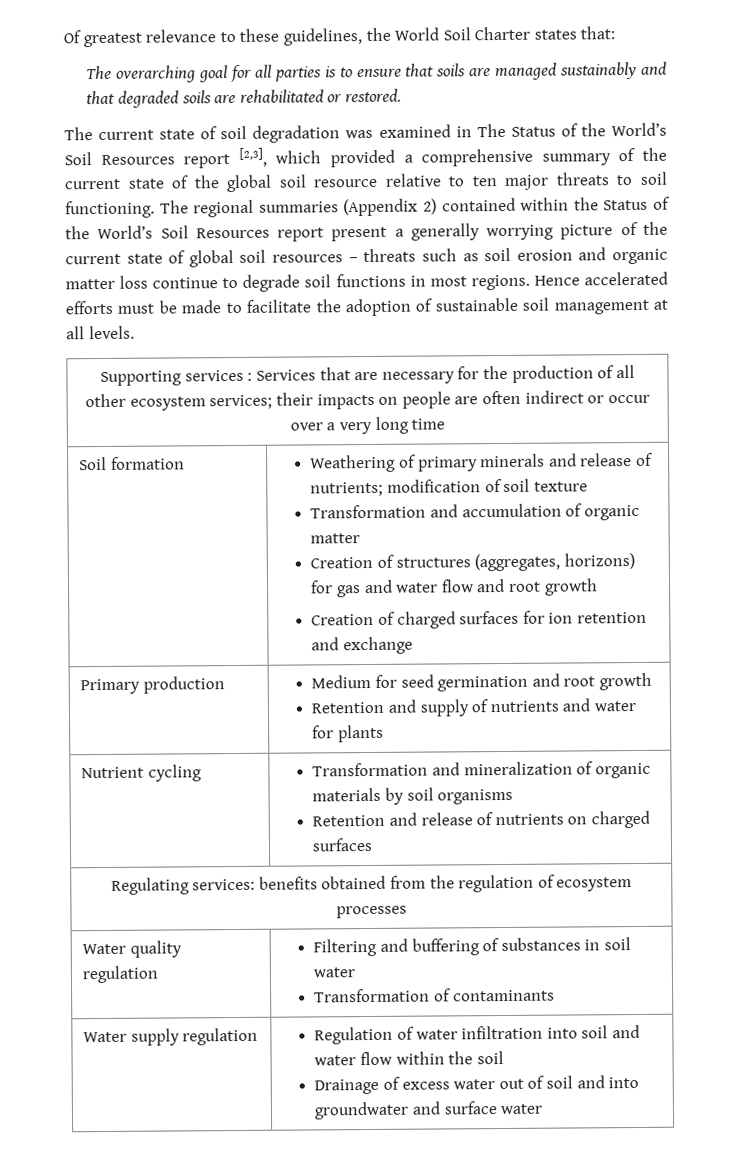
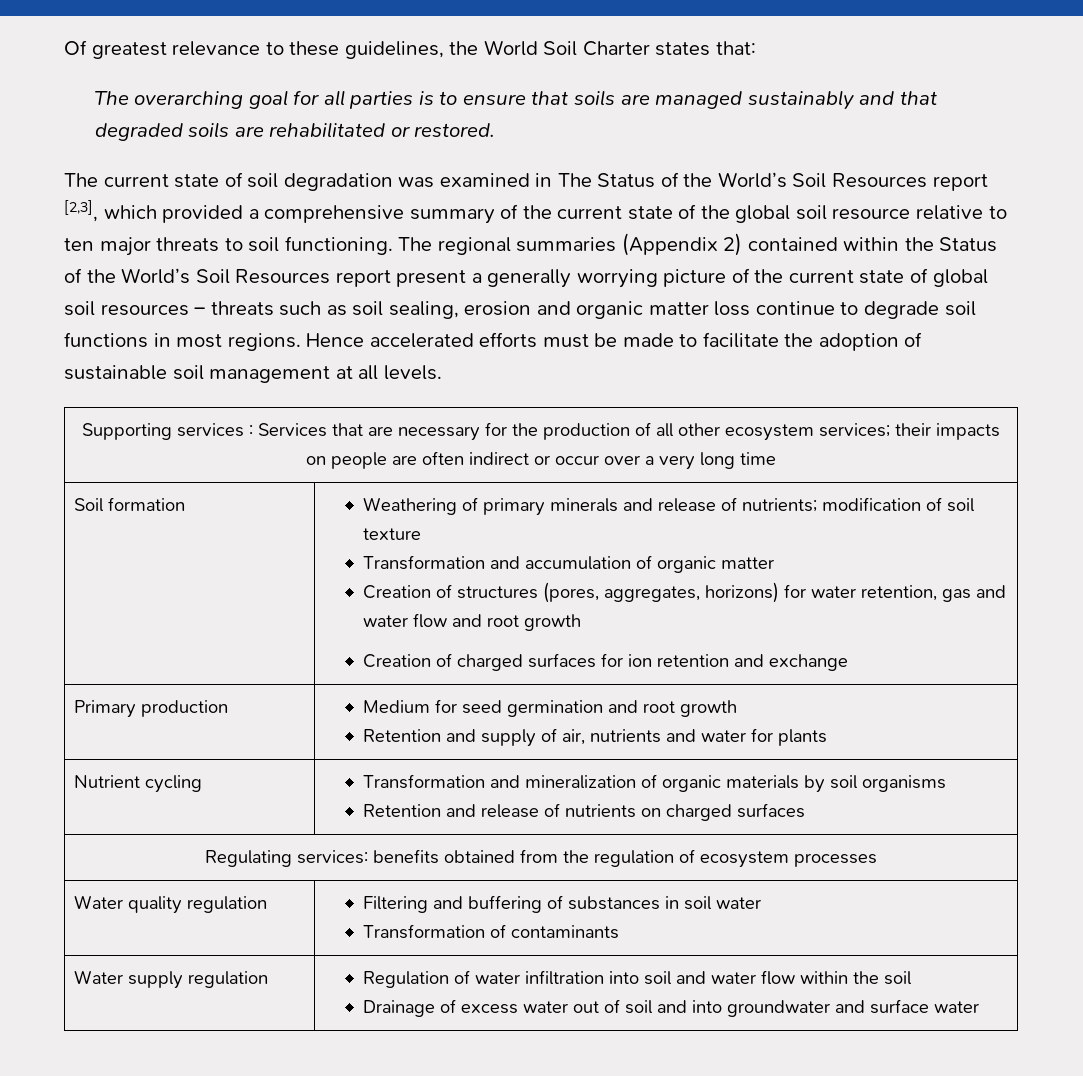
(512, 254) none -> [388,301,459,319] sealing,
[474,553,635,572] [310,580,334,594] (aggregates, horizons) for -> [543,582,938,603] (pores, aggregates, horizons) for water retention,
(489, 706) none -> [562,729,586,745] air,

